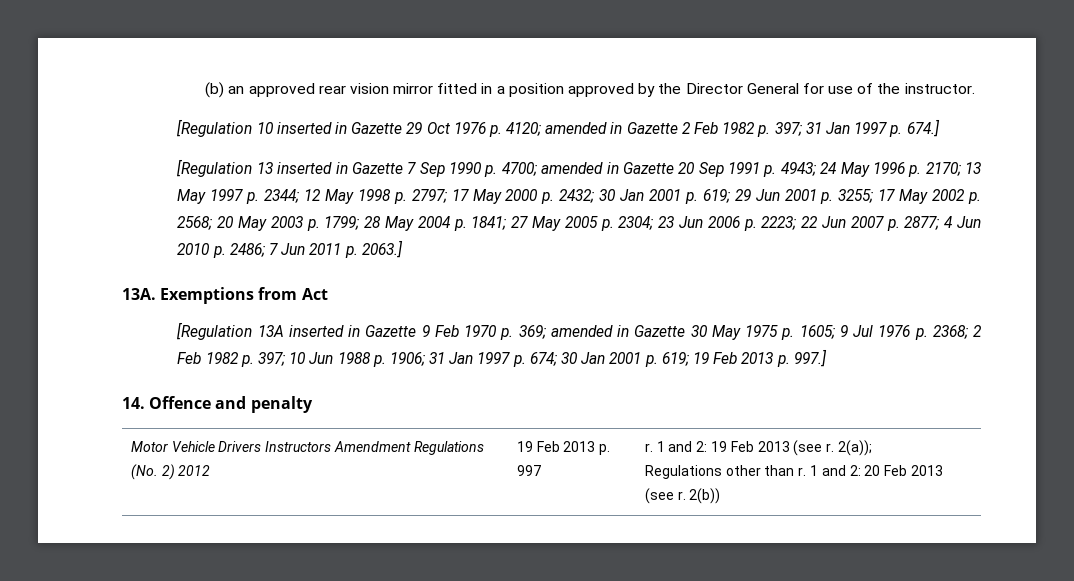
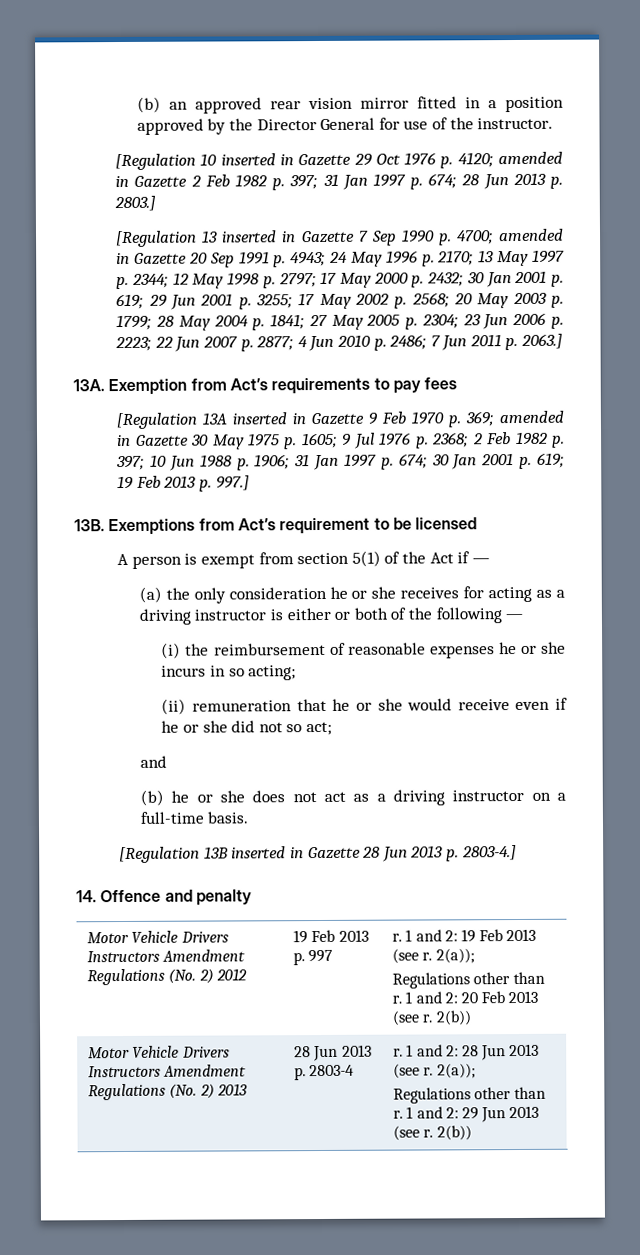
[906,119,940,137] 674.] -> [428,172,564,190] [114,195,157,212] 674; 28 Jun 2013 p. 2803.]
[160,287,328,304] Exemptions from Act -> [108,377,458,396] Exemption from Act’s requirements to pay fees
(827, 358) none -> [74,517,478,536] [117,550,490,569] [138,586,566,604] [138,607,524,625] [161,641,566,659] [161,665,297,681] [161,697,568,715] [161,720,332,736] [139,755,167,768] [139,789,567,806] [139,811,249,824] [119,845,517,864] // 13B. Exemptions from Act’s requirement to be licensed // A person is exempt from section 5(1) of the Act if — // (a) the only consideration he or she receives for acting as a driving instructor is either or both of the following — // (i) the reimbursement of reasonable expenses he or she incurs in so acting; // (ii) remuneration that he or she would receive even if he or she did not so act; // and // (b) he or she does not act as a driving instructor on a full-time basis. // [Regulation 13B inserted in Gazette 28 Jun 2013 p. 2803-4.]
(721, 496) none -> [88,1045,230,1059] [88,1064,247,1078] [88,1083,248,1101] [294,1044,372,1062] [294,1064,355,1081] [393,1043,540,1061] [393,1063,476,1079] [393,1086,546,1104] [393,1105,540,1123] [393,1125,472,1141] // Motor Vehicle Drivers Instructors Amendment Regulations (No. 2) 2013 | 28 Jun 2013 p. 2803-4 | r. 1 and 2: 28 Jun 2013 (see r. 2(a)); // Regulations other than r. 1 and 2: 29 Jun 2013 (see r. 2(b))

